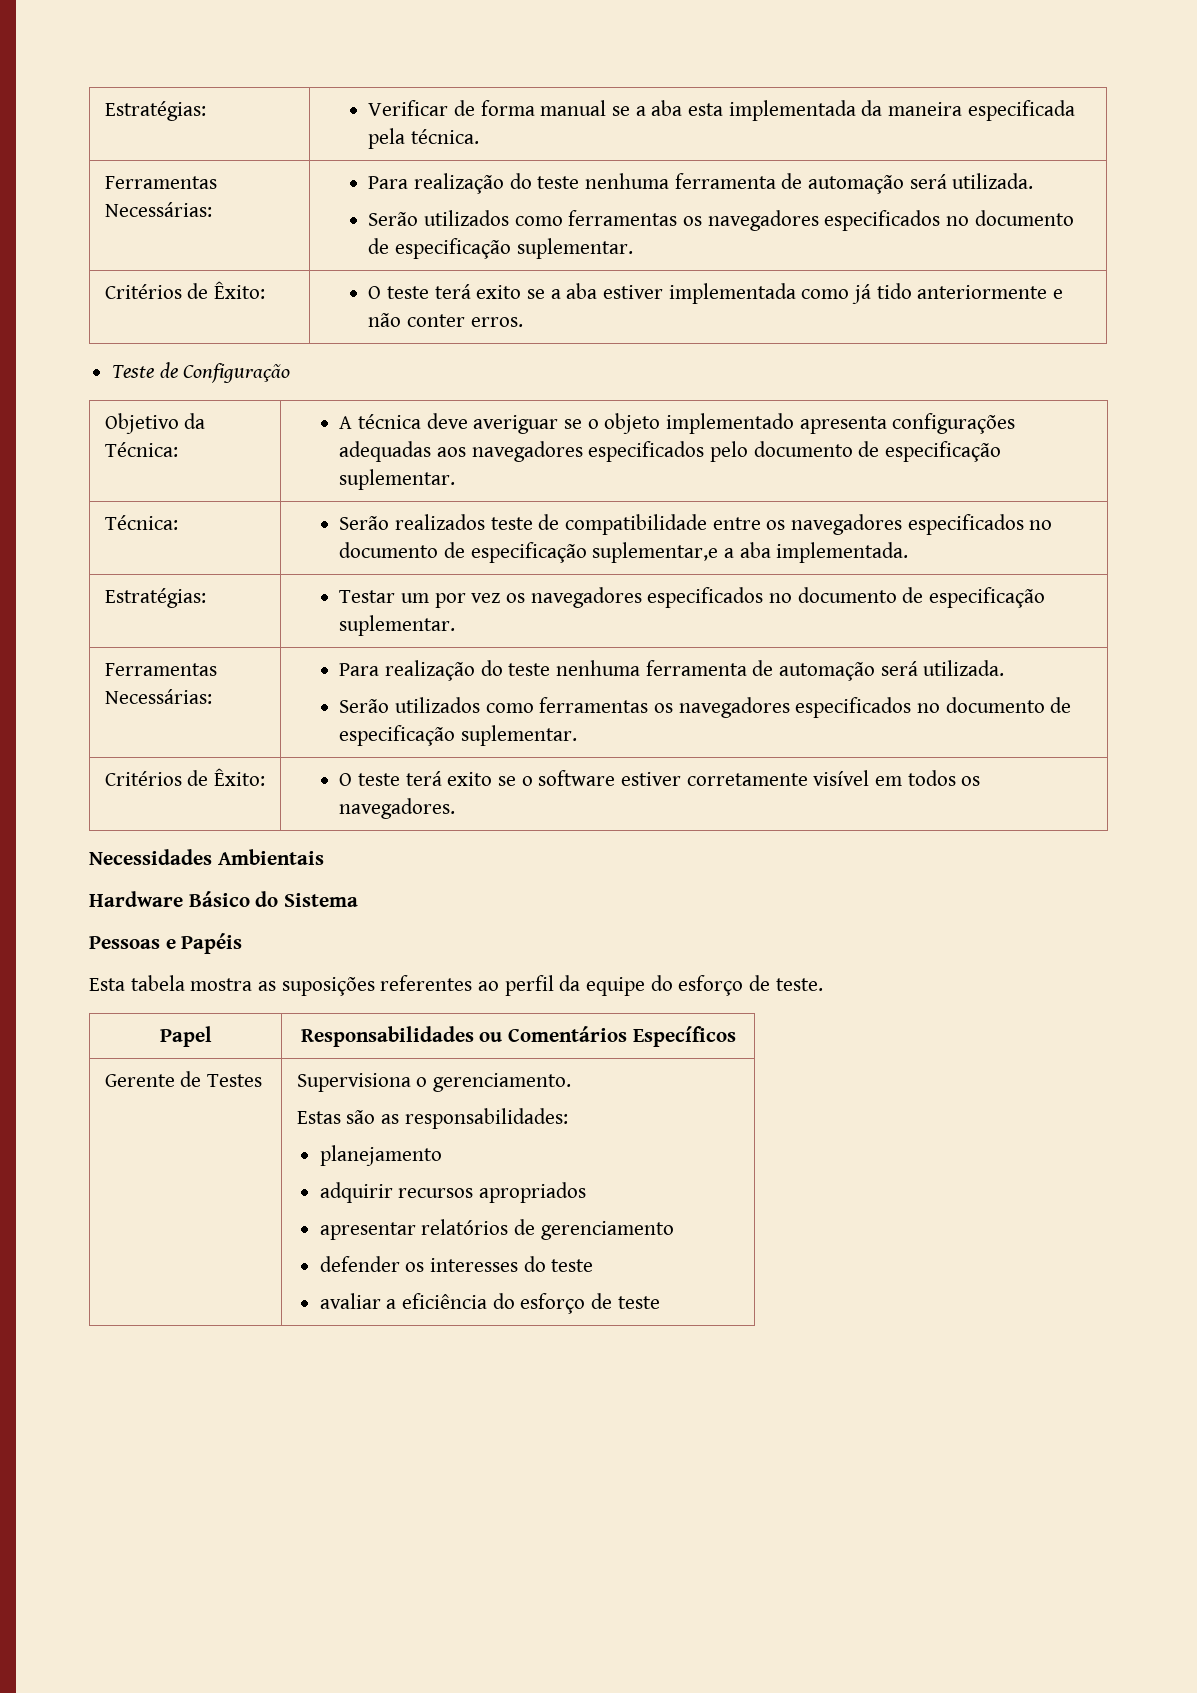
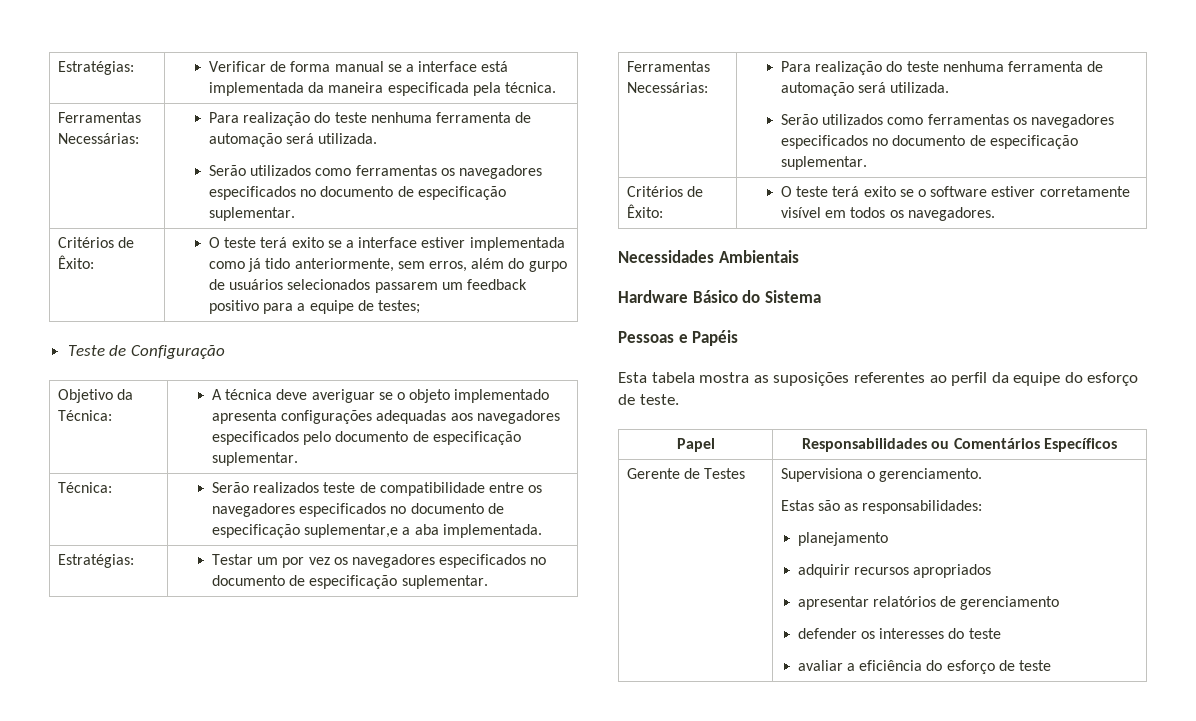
[651,100,724,116] aba esta -> [418,61,509,72] interface está
[566,283,598,299] aba -> [358,237,418,248] interface
[917,285,1064,299] [368,313,523,327] anteriormente e não conter erros. -> [294,258,567,272] [209,279,527,293] [209,300,420,314] anteriormente, sem erros, além do gurpo de usuários selecionados passarem um feedback positivo para a equipe de testes;

